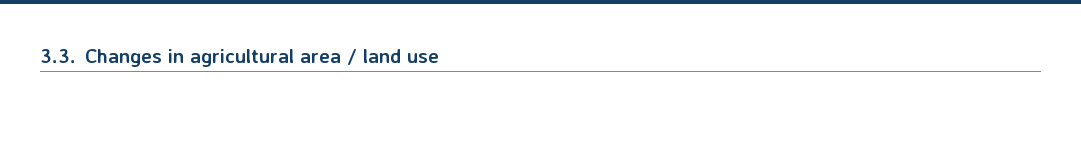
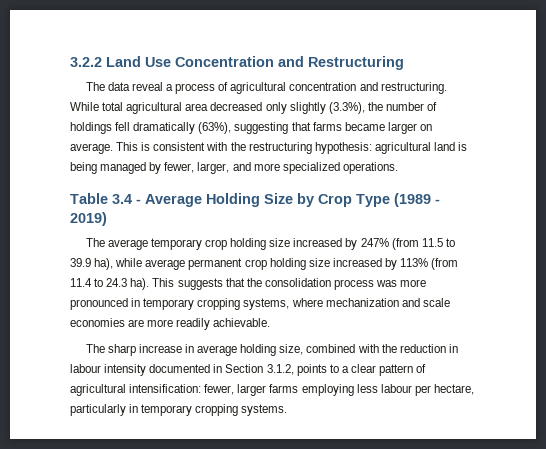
[40,49,439,67] 3.3. Changes in agricultural area / land use -> [70,56,404,70] [85,82,447,94] [70,102,438,114] [70,122,432,134] [70,142,468,154] [70,162,398,174] [70,193,440,207] [70,212,107,226] [85,238,455,250] [70,258,459,270] [70,278,427,290] [70,298,450,310] [70,318,271,330] [85,344,458,356] [70,364,427,376] [70,384,474,396] [70,404,288,416] 3.2.2 Land Use Concentration and Restructuring // The data reveal a process of agricultural concentration and restructuring. While total agricultural area decreased only slightly (3.3%), the number of holdings fell dramatically (63%), suggesting that farms became larger on average. This is consistent with the restructuring hypothesis: agricultural land is being managed by fewer, larger, and more specialized operations. // Table 3.4 - Average Holding Size by Crop Type (1989 - 2019) // The average temporary crop holding size increased by 247% (from 11.5 to 39.9 ha), while average permanent crop holding size increased by 113% (from 11.4 to 24.3 ha). This suggests that the consolidation process was more pronounced in temporary cropping systems, where mechanization and scale economies are more readily achievable. // The sharp increase in average holding size, combined with the reduction in labour intensity documented in Section 3.1.2, points to a clear pattern of agricultural intensification: fewer, larger farms employing less labour per hectare, particularly in temporary cropping systems.

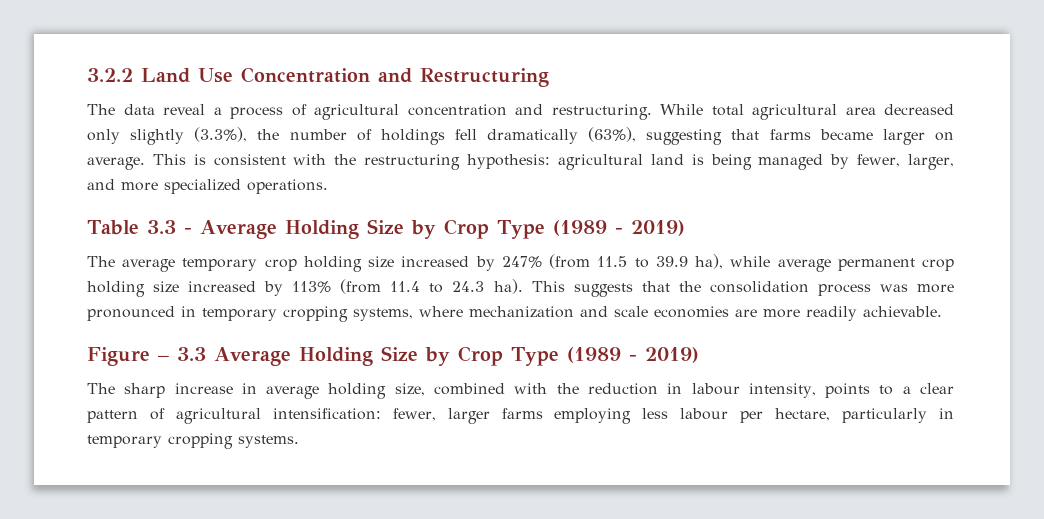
[112,194,132,204] 3.4 -> [146,220,176,234] 3.3
(271, 322) none -> [87,346,699,366] // Figure – 3.3 Average Holding Size by Crop Type (1989 - 2019)
[104,364,294,376] intensity documented in Section 3.1.2, -> [748,383,816,398] intensity,

